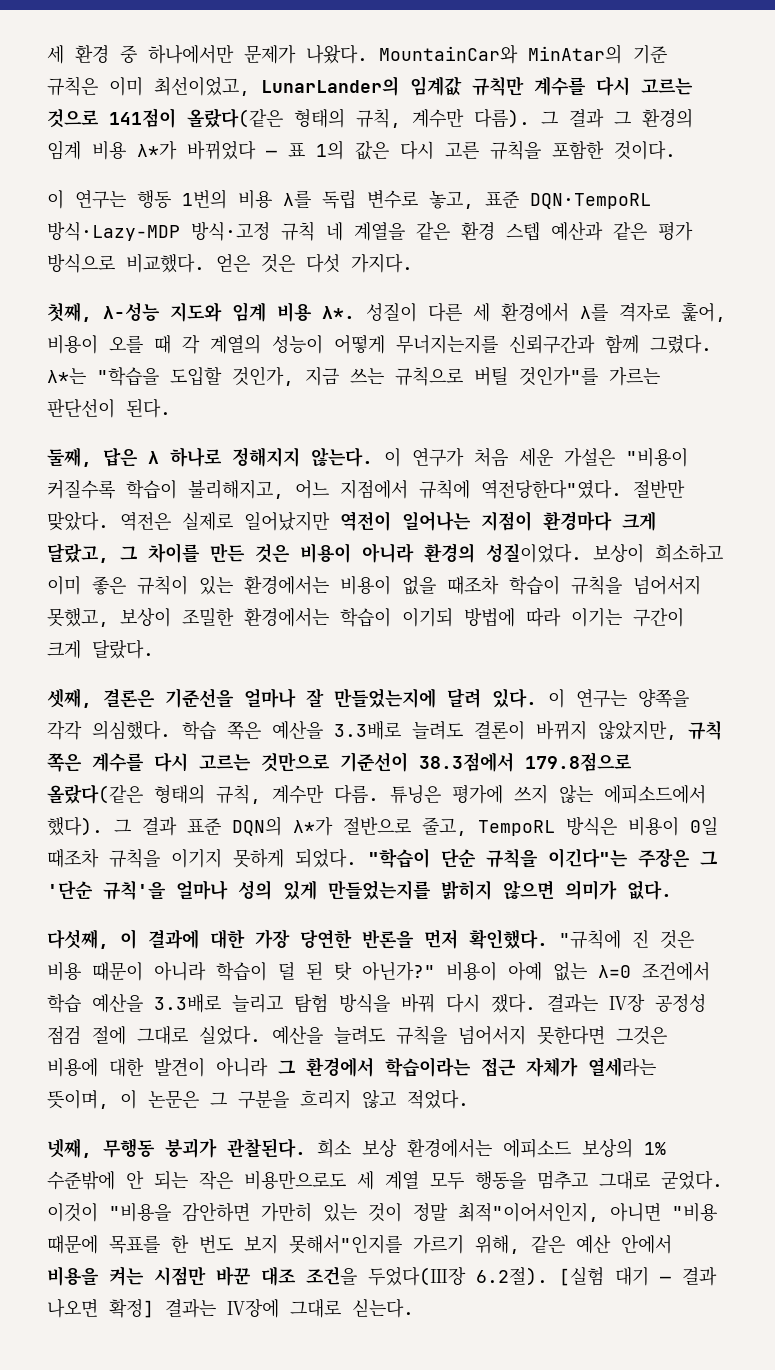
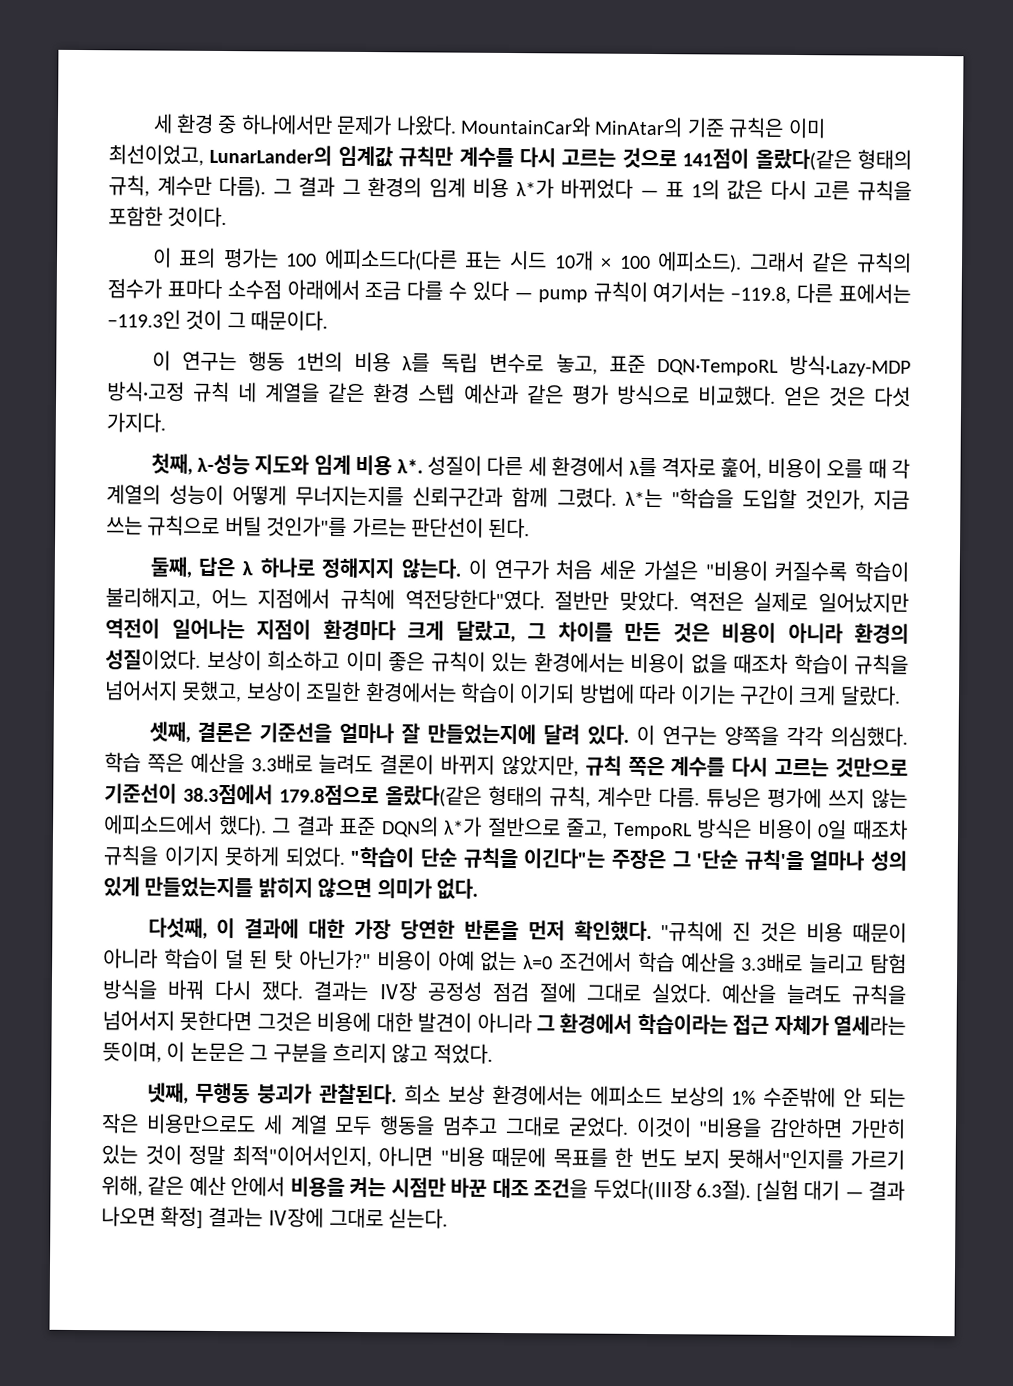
(676, 150) none -> [151,247,912,273] [107,278,911,304] [107,309,329,331] // 이 표의 평가는 100 에피소드다(다른 표는 시드 10개 × 100 에피소드). 그래서 같은 규칙의 점수가 표마다 소수점 아래에서 조금 다를 수 있다 — pump 규칙이 여기서는 −119.8, 다른 표에서는 −119.3인 것이 그 때문이다.
[476,1267,548,1286] 6.2절). -> [696,1179,752,1201] 6.3절).

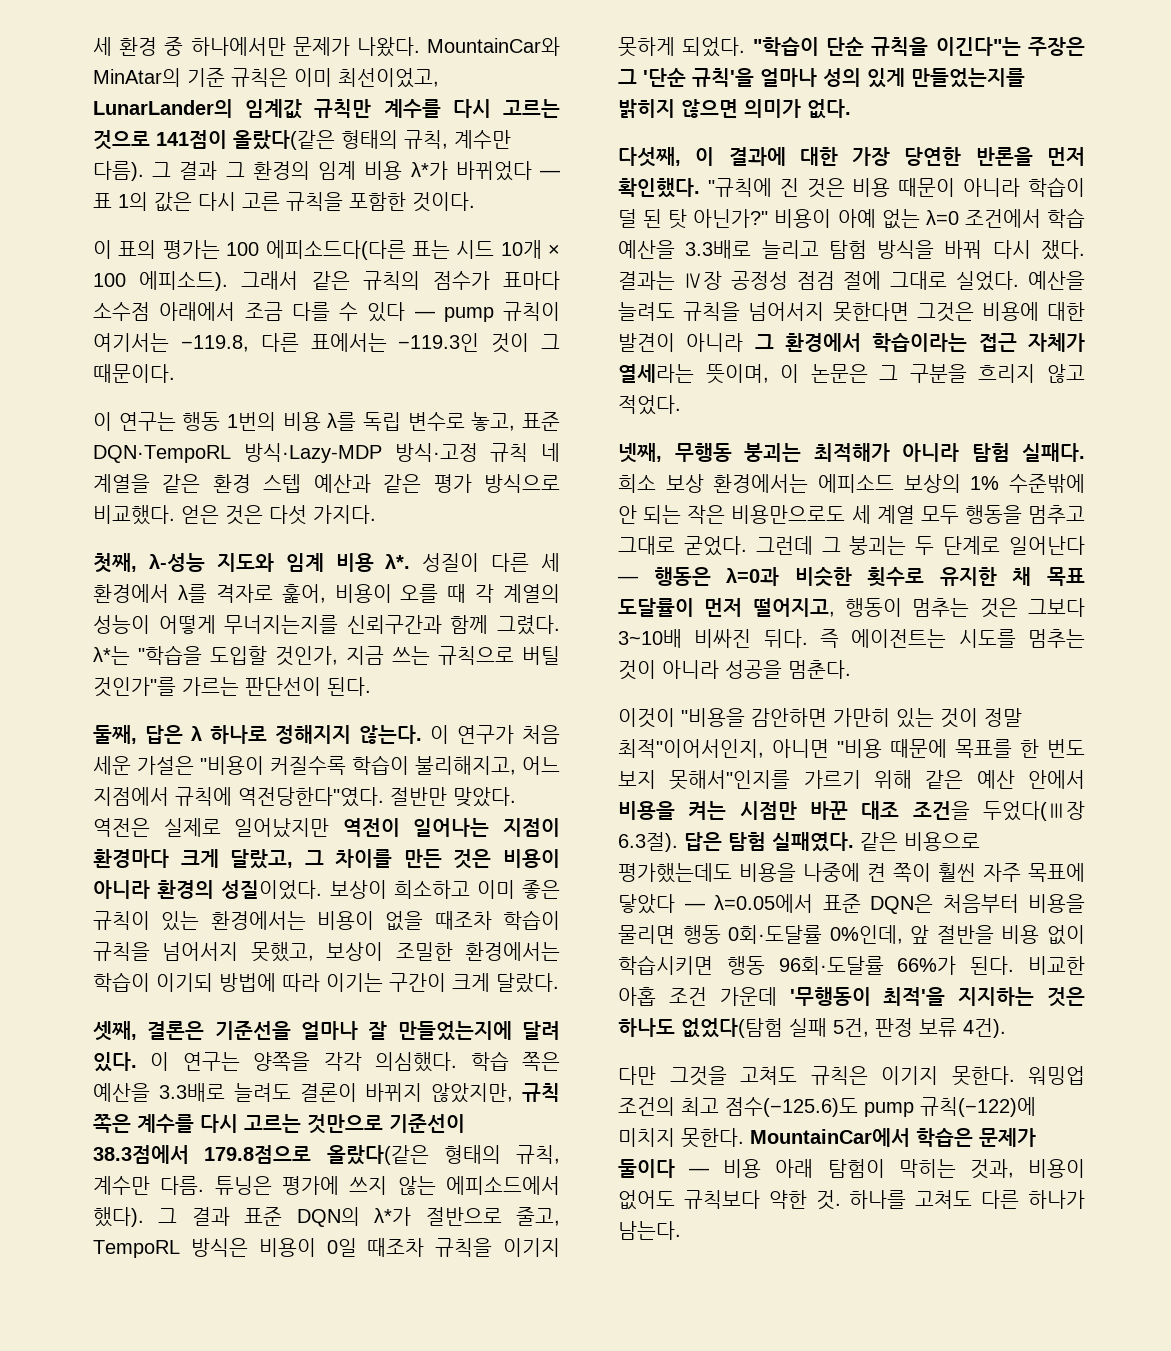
[257,1083,398,1105] 붕괴가 관찰된다. -> [744,443,1085,462] 붕괴는 최적해가 아니라 탐험 실패다.
(629, 1126) none -> [755,536,1085,555] [618,567,1085,587] [618,598,1085,618] [618,629,1085,648] [618,660,851,680] 그런데 그 붕괴는 두 단계로 일어난다 — 행동은 λ=0과 비슷한 횟수로 유지한 채 목표 도달률이 먼저 떨어지고, 행동이 멈추는 것은 그보다 3~10배 비싸진 뒤다. 즉 에이전트는 시도를 멈추는 것이 아니라 성공을 멈춘다. //
[101,1175,143,1197] 위해, -> [874,770,912,789] 위해
[755,1179,905,1203] [101,1206,448,1229] [실험 대기 — 결과 나오면 확정] 결과는 Ⅳ장에 그대로 싣는다. -> [684,832,980,852] [618,863,1085,883] [618,894,1085,914] [618,925,1085,945] [618,955,1085,975] [618,987,1085,1007] [618,1018,1006,1038] [618,1066,1085,1086] [618,1097,1036,1117] [618,1128,1036,1148] [618,1159,1085,1179] [618,1190,1085,1210] [618,1221,681,1240] 답은 탐험 실패였다. 같은 비용으로 평가했는데도 비용을 나중에 켠 쪽이 훨씬 자주 목표에 닿았다 — λ=0.05에서 표준 DQN은 처음부터 비용을 물리면 행동 0회·도달률 0%인데, 앞 절반을 비용 없이 학습시키면 행동 96회·도달률 66%가 된다. 비교한 아홉 조건 가운데 '무행동이 최적'을 지지하는 것은 하나도 없었다(탐험 실패 5건, 판정 보류 4건). // 다만 그것을 고쳐도 규칙은 이기지 못한다. 워밍업 조건의 최고 점수(−125.6)도 pump 규칙(−122)에 미치지 못한다. MountainCar에서 학습은 문제가 둘이다 — 비용 아래 탐험이 막히는 것과, 비용이 없어도 규칙보다 약한 것. 하나를 고쳐도 다른 하나가 남는다.

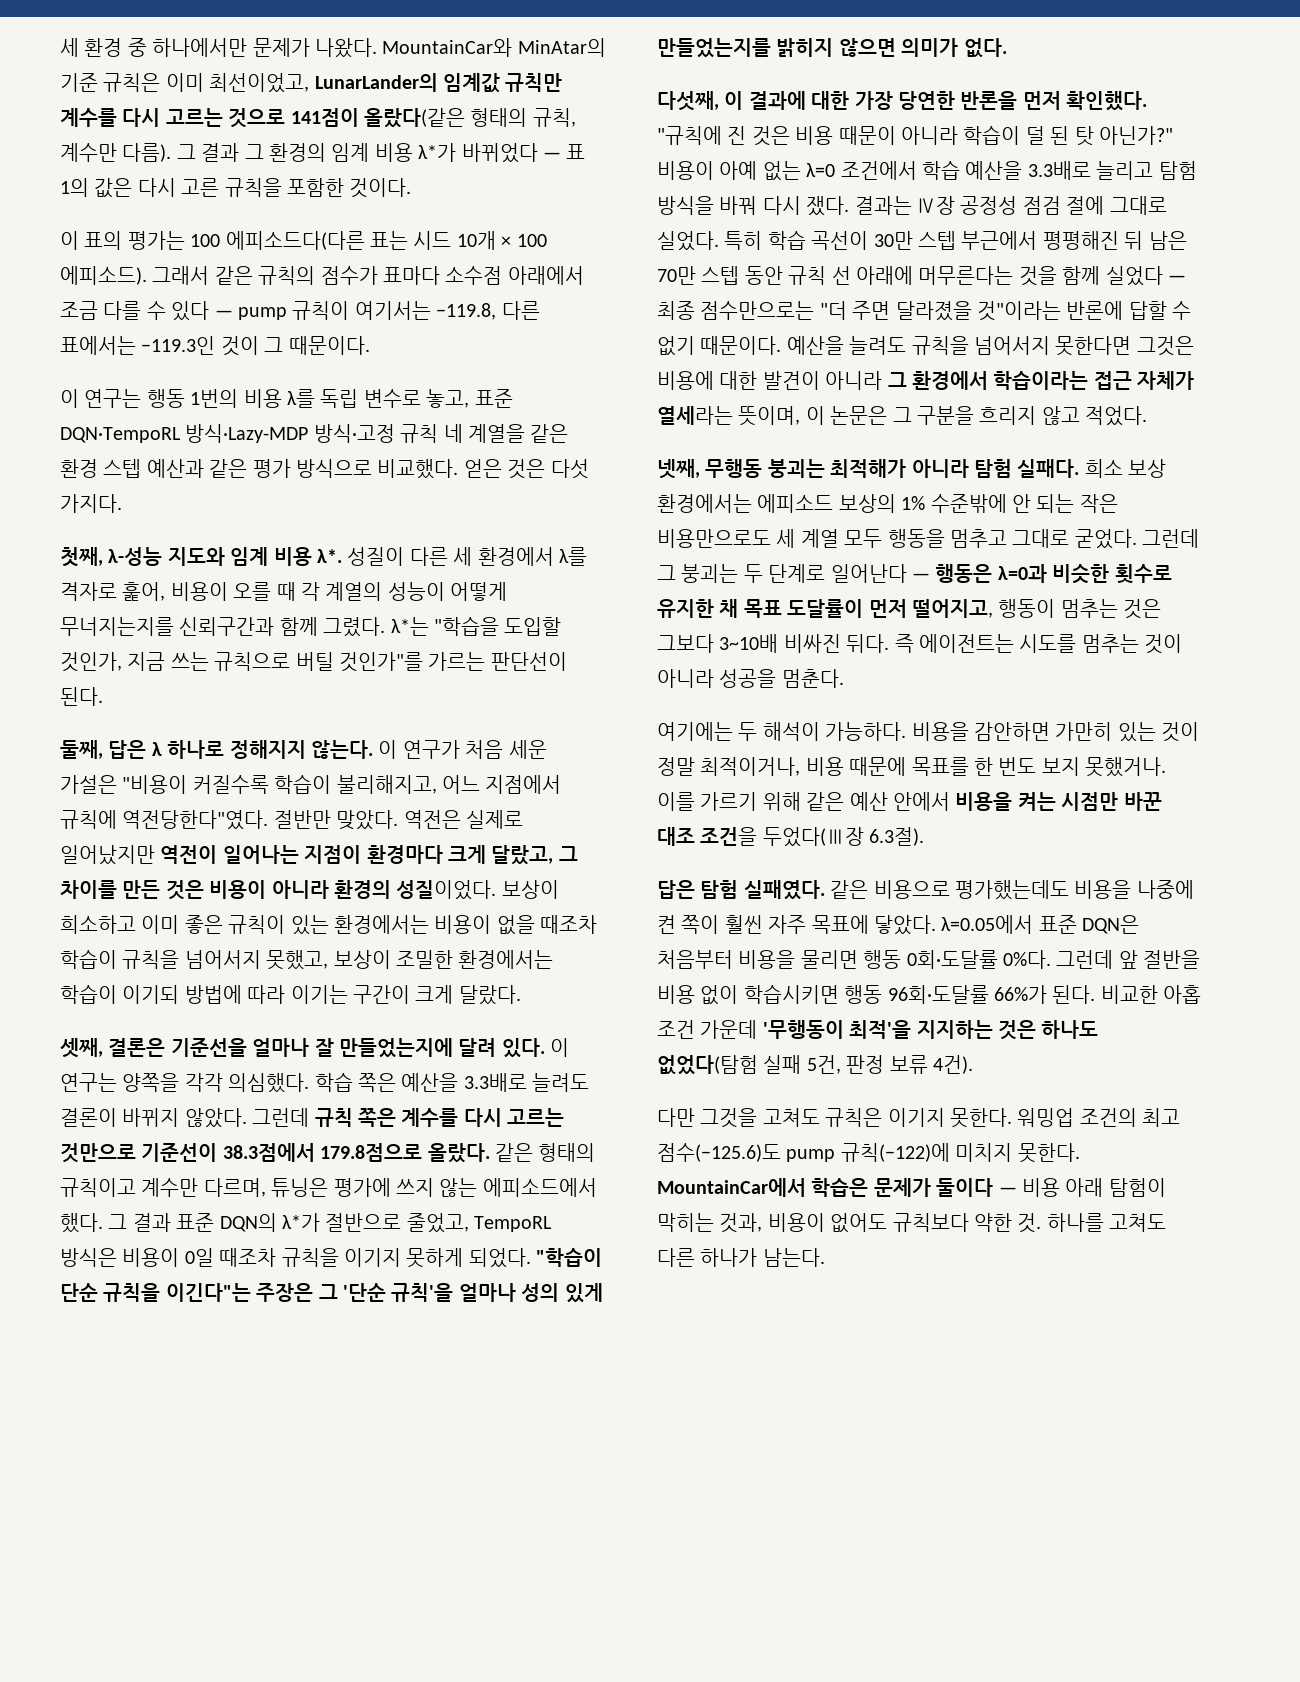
[431,1083,514,1103] 않았지만, -> [184,1108,310,1128] 않았다. 그런데
[326,1145,560,1165] [93,1176,205,1195] 올랐다(같은 형태의 규칙, 계수만 다름. -> [427,1143,596,1163] [60,1178,266,1197] 올랐다. 같은 형태의 규칙이고 계수만 다르며,
[93,1207,144,1227] 했다). -> [60,1213,103,1233] 했다.
[516,1207,560,1226] 줄고, -> [406,1213,469,1233] 줄었고,
(1020, 281) none -> [724,230,1187,250] [657,266,1186,286] [657,301,1192,321] [657,336,782,356] 특히 학습 곡선이 30만 스텝 부근에서 평평해진 뒤 남은 70만 스텝 동안 규칙 선 아래에 머무른다는 것을 함께 실었다 — 최종 점수만으로는 "더 주면 달라졌을 것"이라는 반론에 답할 수 없기 때문이다.
[618,708,745,728] 이것이 "비용을 -> [657,722,969,741] 여기에는 두 해석이 가능하다. 비용을
[618,739,882,758] 최적"이어서인지, 아니면 "비용 -> [700,757,844,776] 최적이거나, 비용
[669,770,791,790] 못해서"인지를 -> [1085,757,1167,777] [657,792,695,811] 못했거나. 이를
(678, 842) none -> (925, 836) //
[618,894,705,914] 닿았다 — -> [874,915,936,935] 닿았다.
[829,925,903,944] 0%인데, -> [1003,950,1114,969] 0%다. 그런데

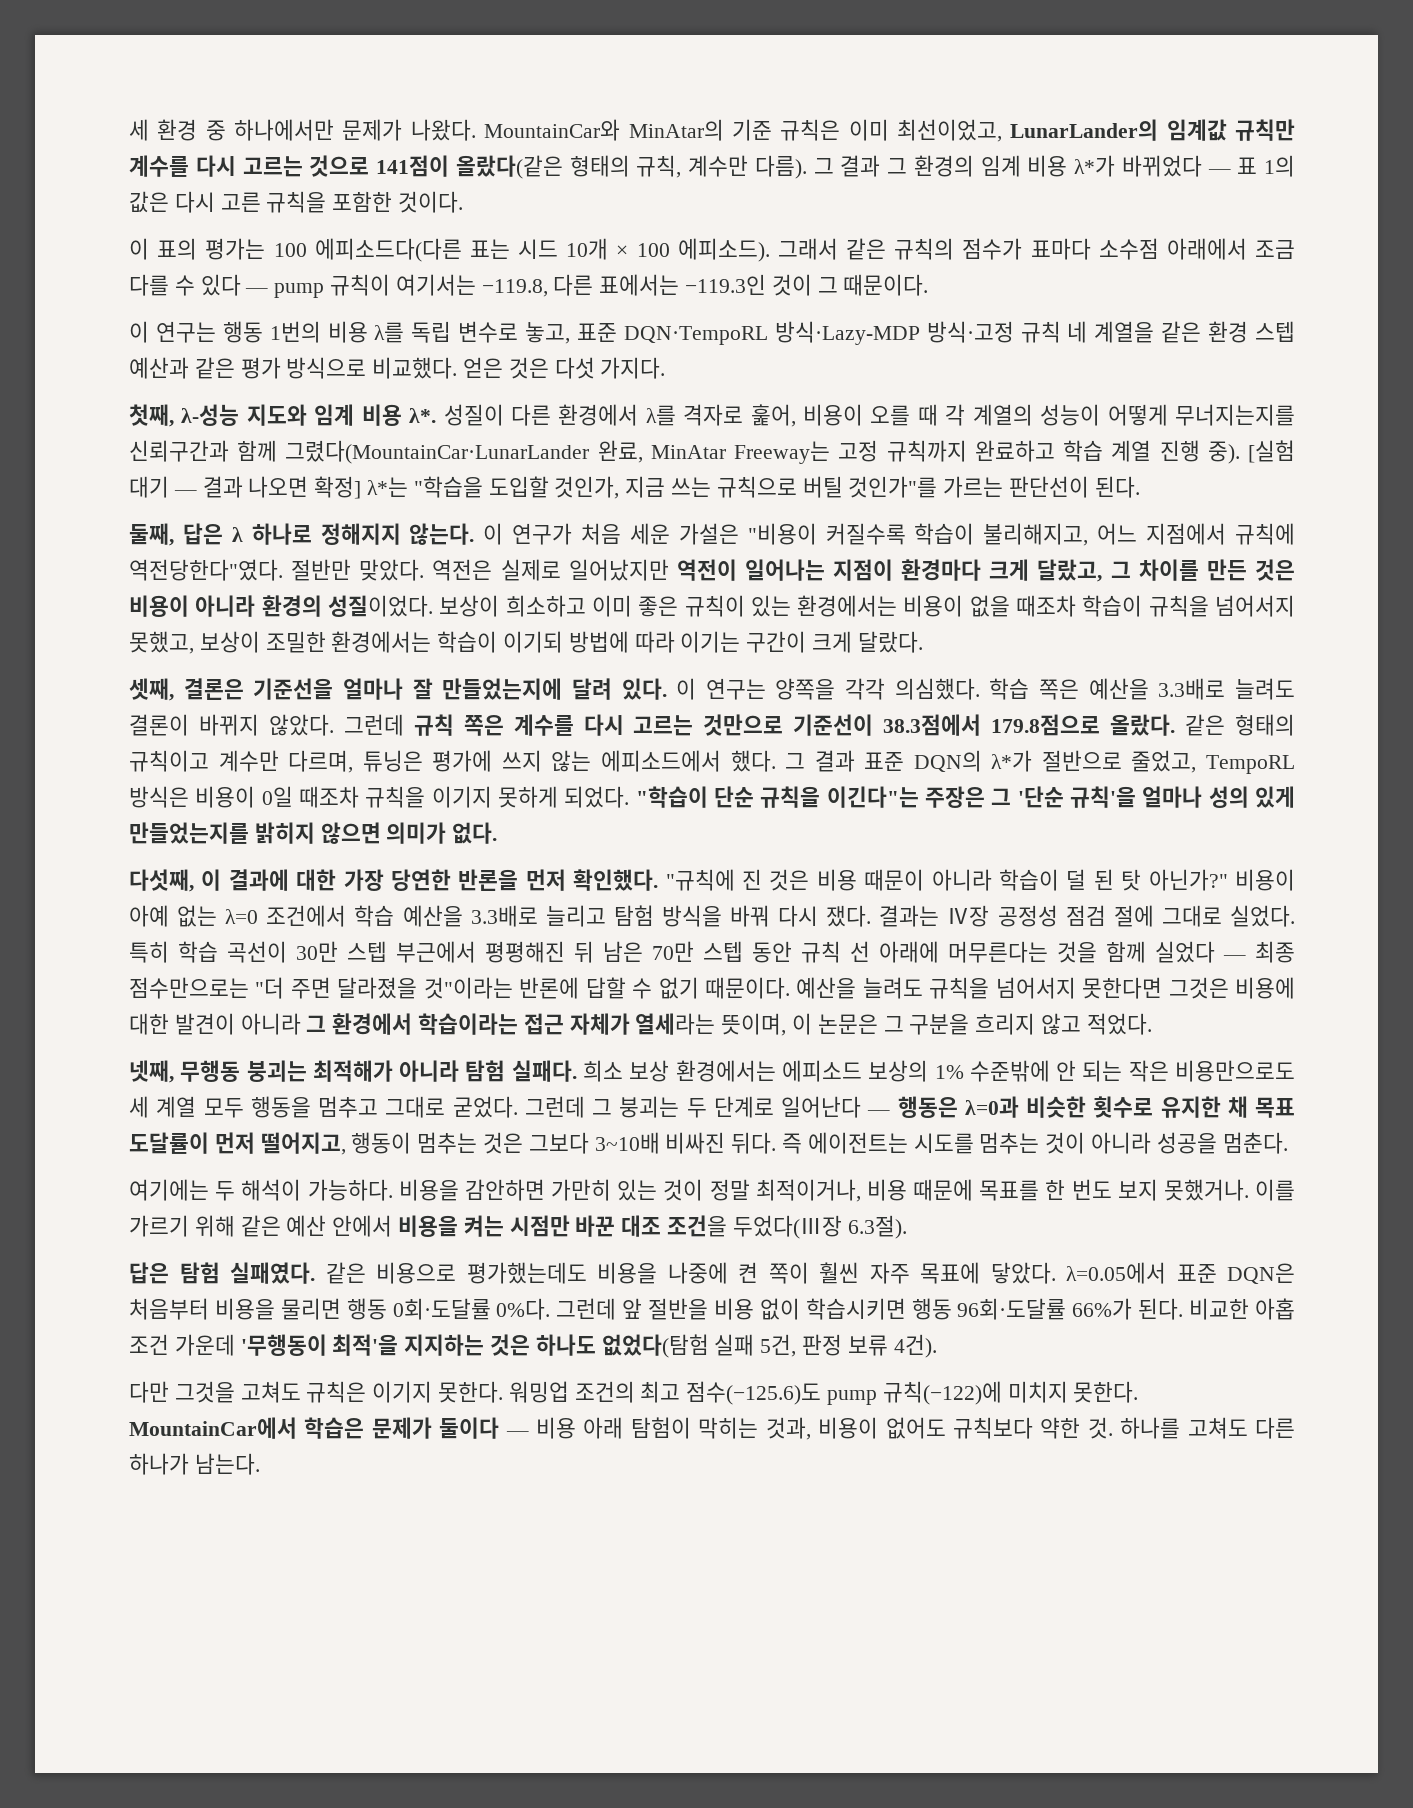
[453,547,473,566] 세 -> (551, 415) none
[323,617,386,637] 그렸다. -> [285,440,1295,464] [129,476,362,499] 그렸다(MountainCar·LunarLander 완료, MinAtar Freeway는 고정 규칙까지 완료하고 학습 계열 진행 중). [실험 대기 — 결과 나오면 확정]

